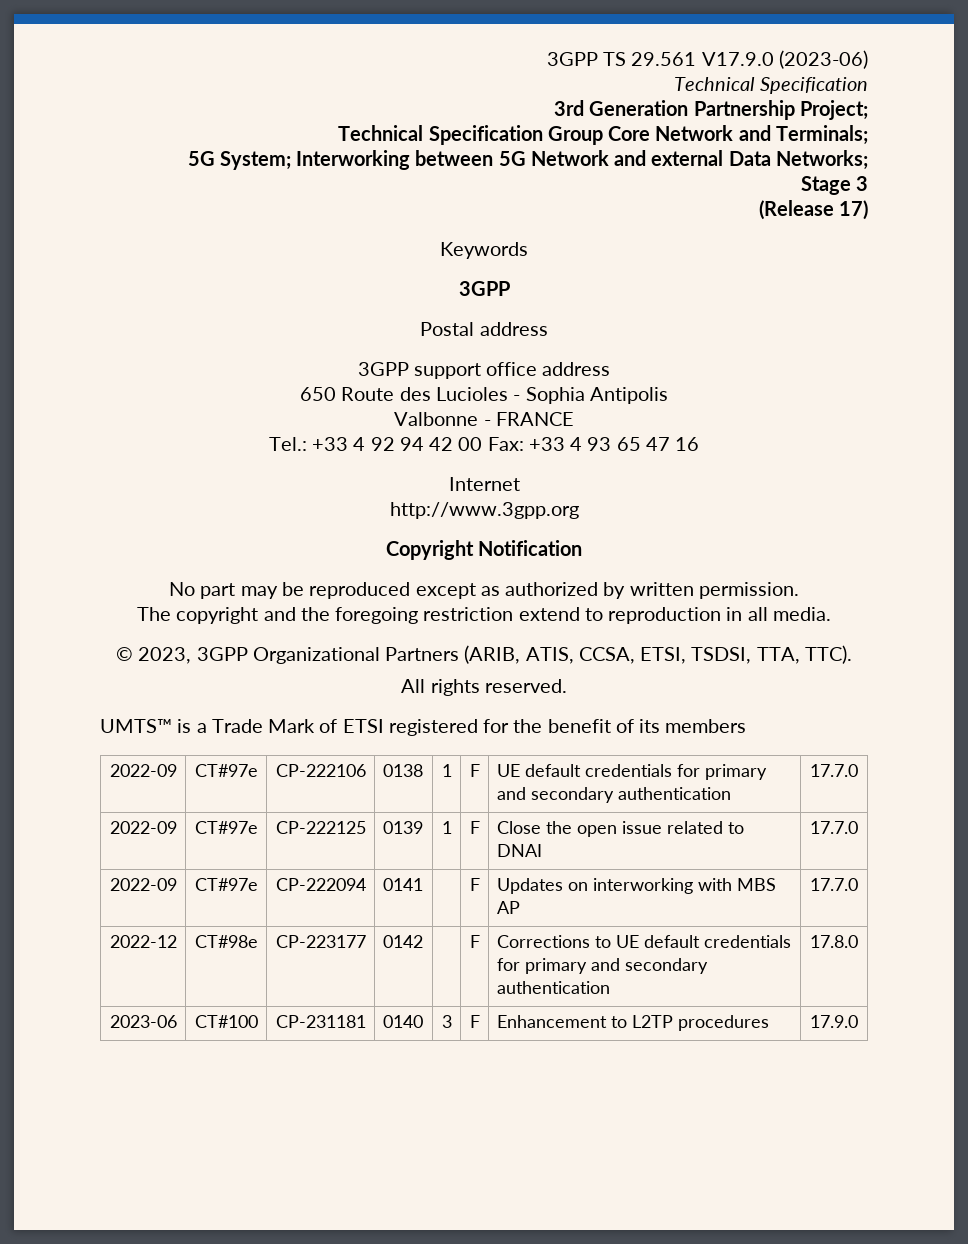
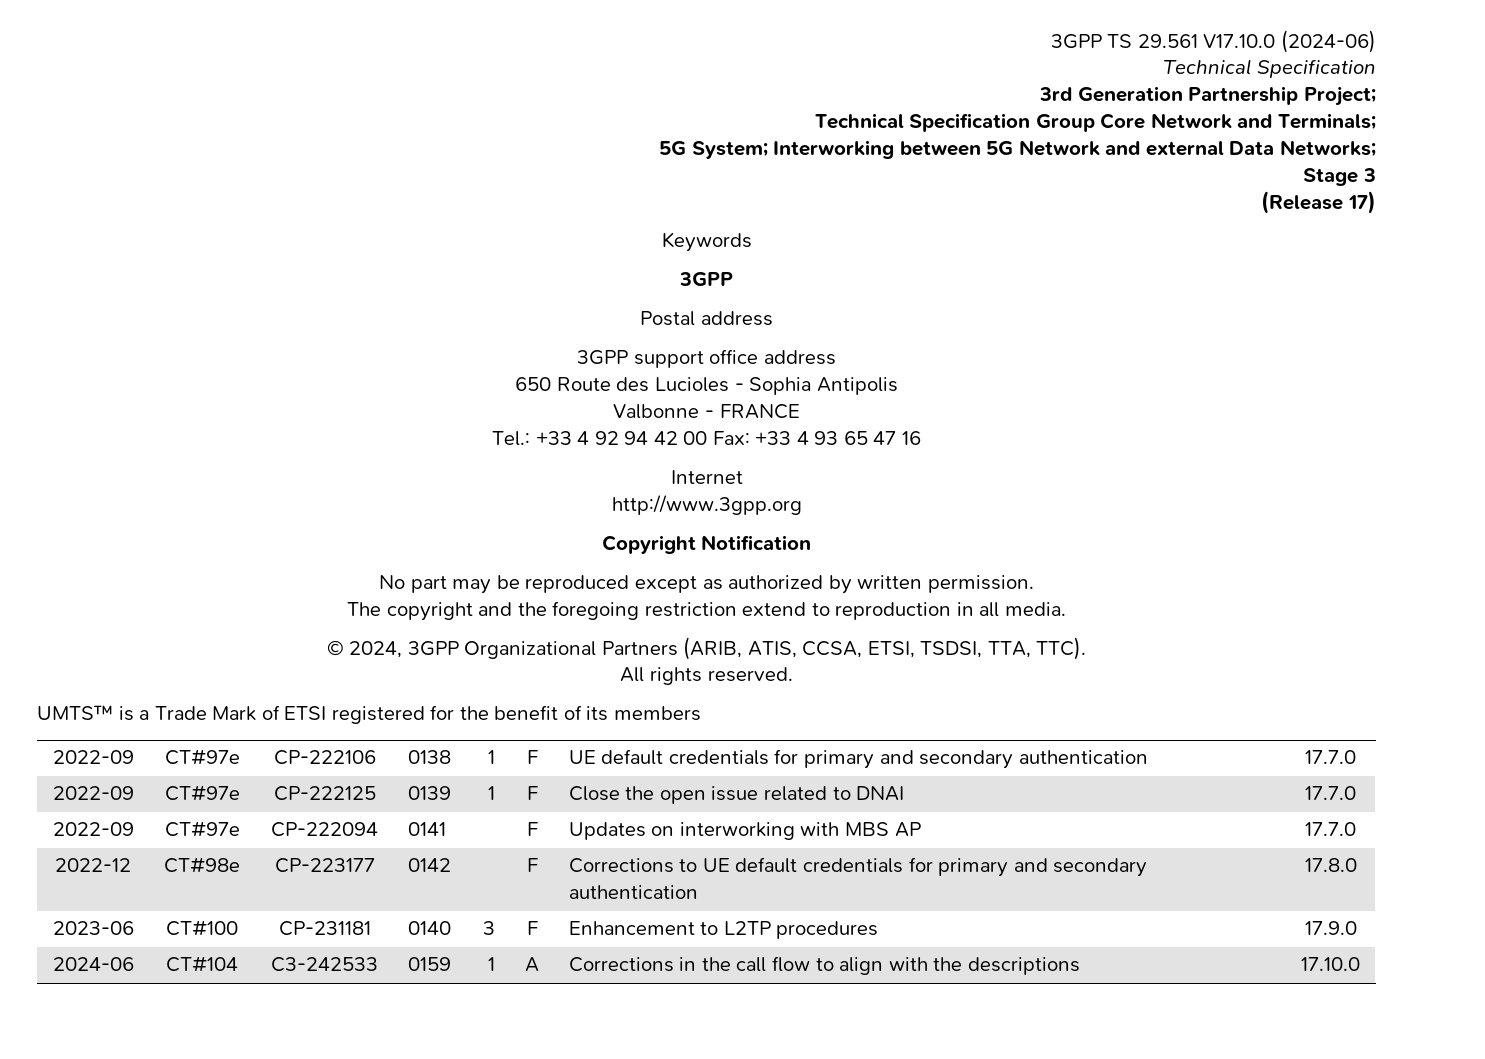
[701,50,868,69] V17.9.0 (2023-06) -> [1203,30,1377,53] V17.10.0 (2024-06)
[138,647,192,664] 2023, -> [349,641,403,658] 2024,
(858, 1021) none -> [52,957,134,971] [166,956,238,972] [271,957,378,972] [407,957,451,971] [488,957,496,971] [525,957,539,972] [568,956,1080,975] [1301,957,1360,971] // 2024-06 | CT#104 | C3-242533 | 0159 | 1 | A | Corrections in the call flow to align with the descriptions | 17.10.0

